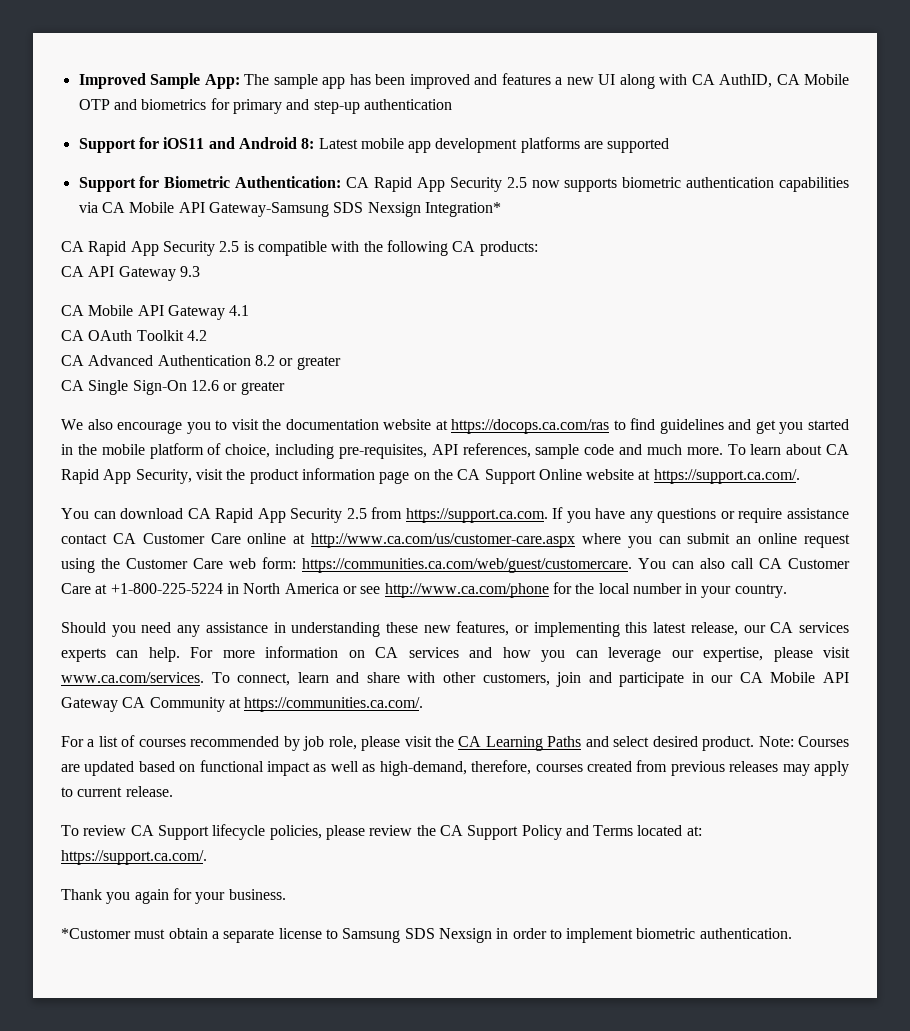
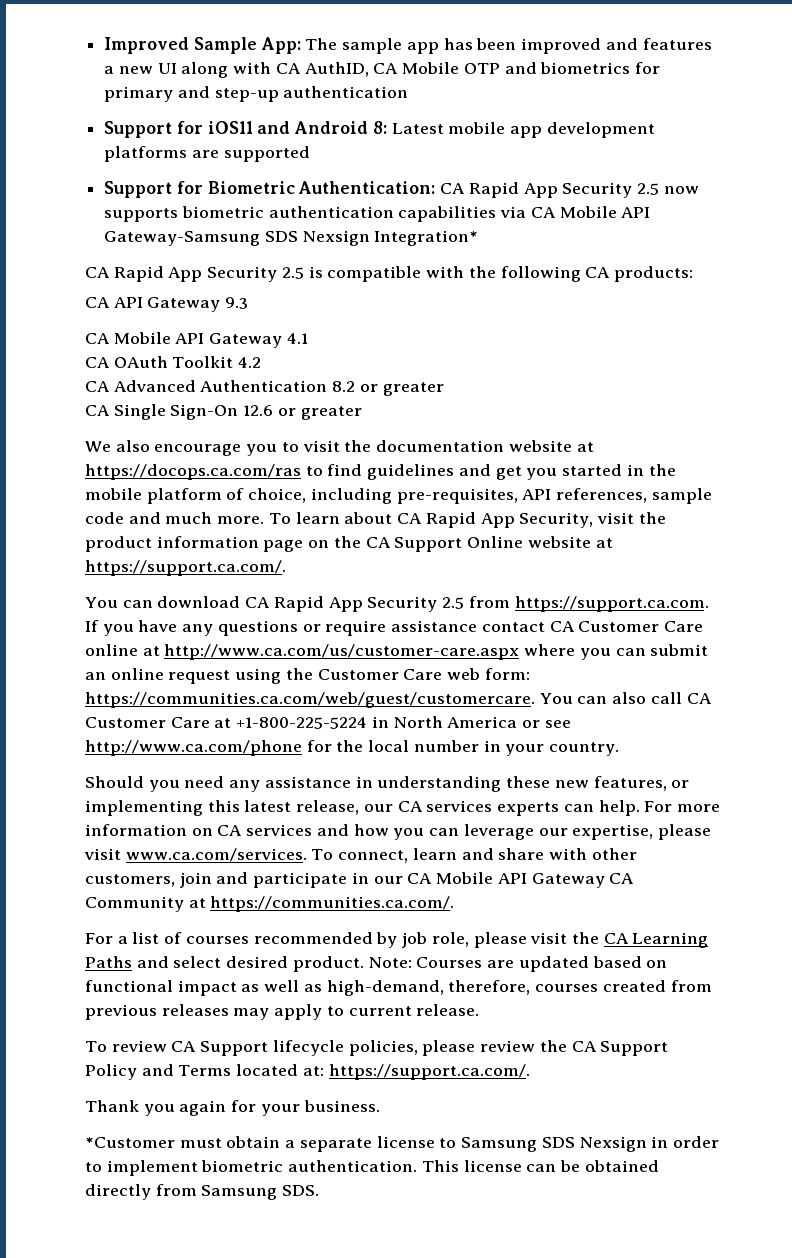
(792, 933) none -> [421,1160,659,1172] [85,1184,320,1200] This license can be obtained directly from Samsung SDS.

